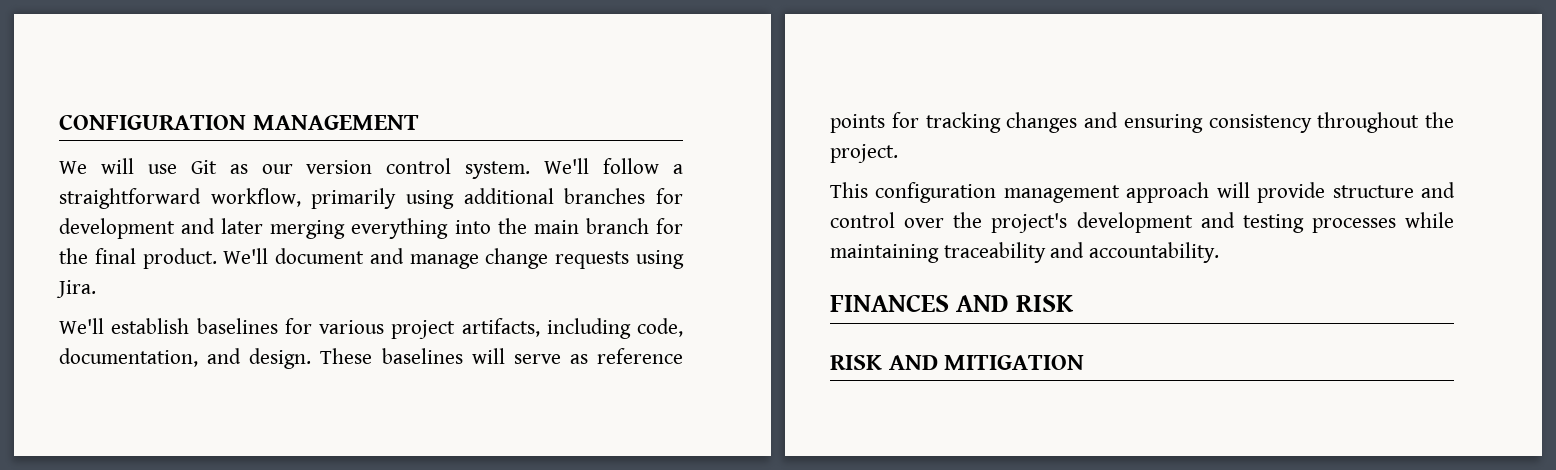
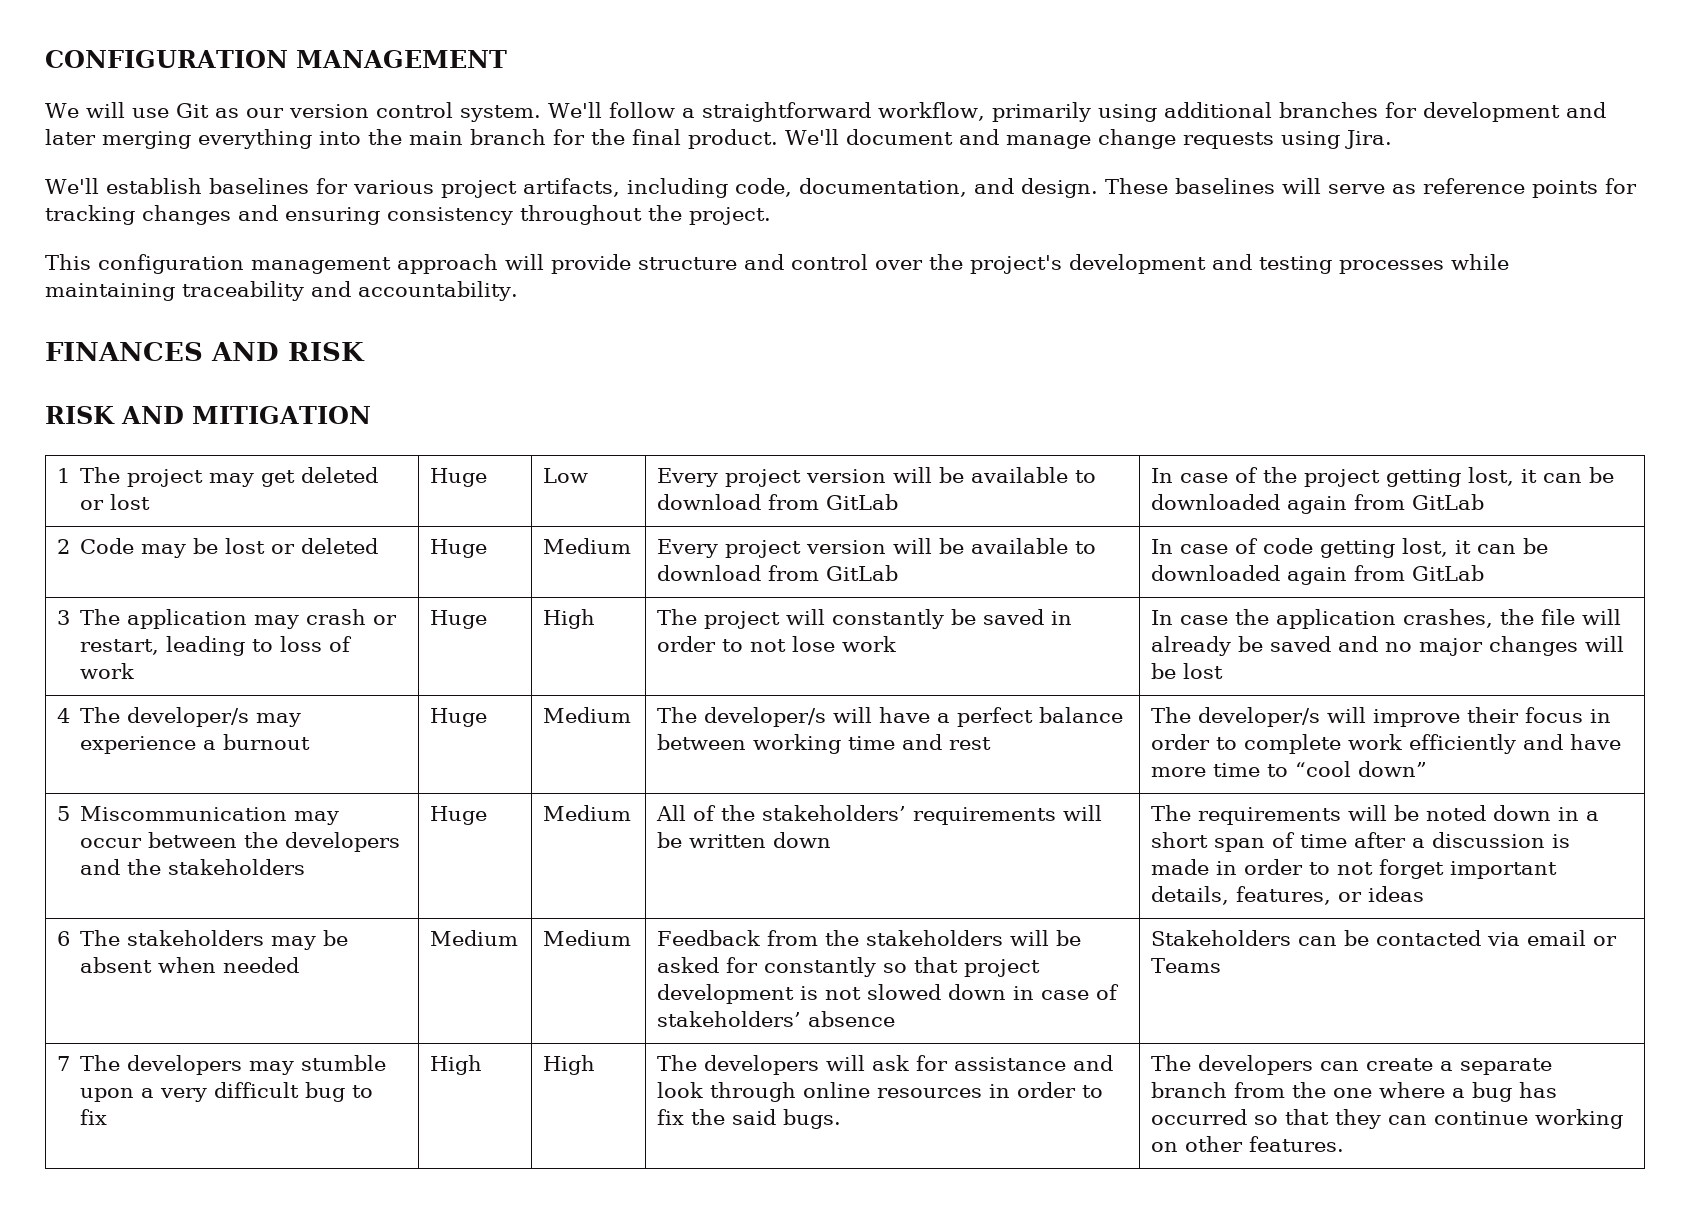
(1085, 362) none -> [57,467,379,487] [80,494,151,510] [430,468,488,487] [543,468,589,483] [657,467,1097,487] [657,494,899,510] [1151,467,1615,487] [1151,494,1485,514] [57,538,379,558] [430,539,488,558] [543,538,632,554] [657,538,1097,558] [657,565,899,581] [1151,538,1549,558] [1151,565,1485,585] [57,609,398,629] [80,636,353,656] [80,663,135,679] [430,610,488,629] [543,609,596,629] [657,609,1073,629] [657,636,897,652] [1151,609,1622,629] [1151,636,1625,656] [1151,663,1224,679] [57,707,302,727] [80,734,311,754] [430,708,488,727] [543,707,632,723] [657,707,1124,727] [657,734,992,754] [1151,707,1612,727] [1151,734,1622,754] [1151,761,1428,777] [57,806,340,825] [80,832,401,852] [80,859,306,875] [430,806,488,825] [543,805,632,821] [656,805,1103,825] [657,832,832,848] [1151,805,1600,825] [1151,832,1571,852] [1151,859,1558,879] [1151,886,1425,905] [57,930,349,950] [80,957,300,973] [430,930,519,946] [543,930,632,946] [657,930,1082,946] [657,957,1041,977] [657,984,1120,1004] [657,1011,896,1027] [1151,930,1618,946] [1151,958,1222,973] [57,1055,387,1075] [80,1082,374,1102] [80,1109,108,1125] [430,1055,483,1075] [543,1055,596,1075] [657,1055,1114,1075] [657,1082,1104,1102] [657,1109,842,1129] [1151,1055,1553,1075] [1151,1082,1558,1102] [1151,1109,1624,1129] [1151,1136,1345,1152] // 1 The project may get deleted or lost | Huge | Low | Every project version will be available to download from GitLab | In case of the project getting lost, it can be downloaded again from GitLab // 2 Code may be lost or deleted | Huge | Medium | Every project version will be available to download from GitLab | In case of code getting lost, it can be downloaded again from GitLab // 3 The application may crash or restart, leading to loss of work | Huge | High | The project will constantly be saved in order to not lose work | In case the application crashes, the file will already be saved and no major changes will be lost // 4 The developer/s may experience a burnout | Huge | Medium | The developer/s will have a perfect balance between working time and rest | The developer/s will improve their focus in order to complete work efficiently and have more time to “cool down” // 5 Miscommunication may occur between the developers and the stakeholders | Huge | Medium | All of the stakeholders’ requirements will be written down | The requirements will be noted down in a short span of time after a discussion is made in order to not forget important details, features, or ideas // 6 The stakeholders may be absent when needed | Medium | Medium | Feedback from the stakeholders will be asked for constantly so that project development is not slowed down in case of stakeholders’ absence | Stakeholders can be contacted via email or Teams // 7 The developers may stumble upon a very difficult bug to fix | High | High | The developers will ask for assistance and look through online resources in order to fix the said bugs. | The developers can create a separate branch from the one where a bug has occurred so that they can continue working on other features.

